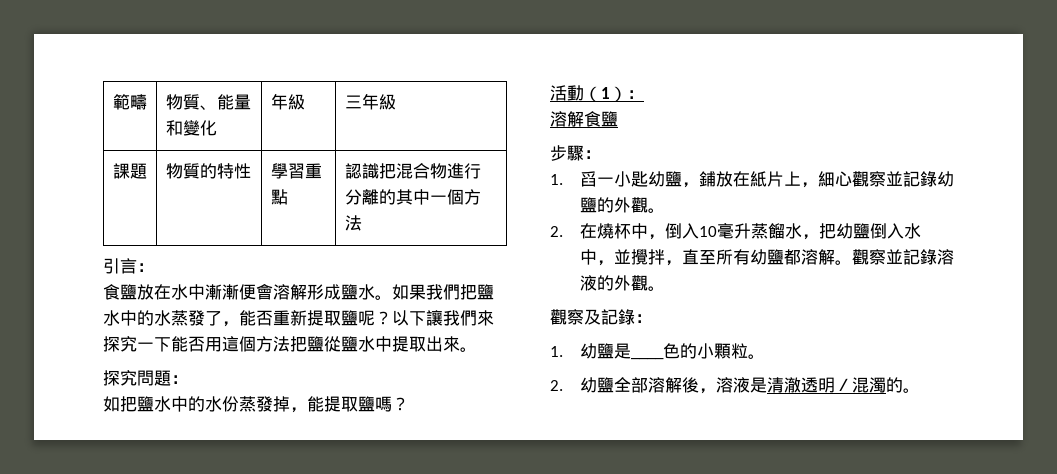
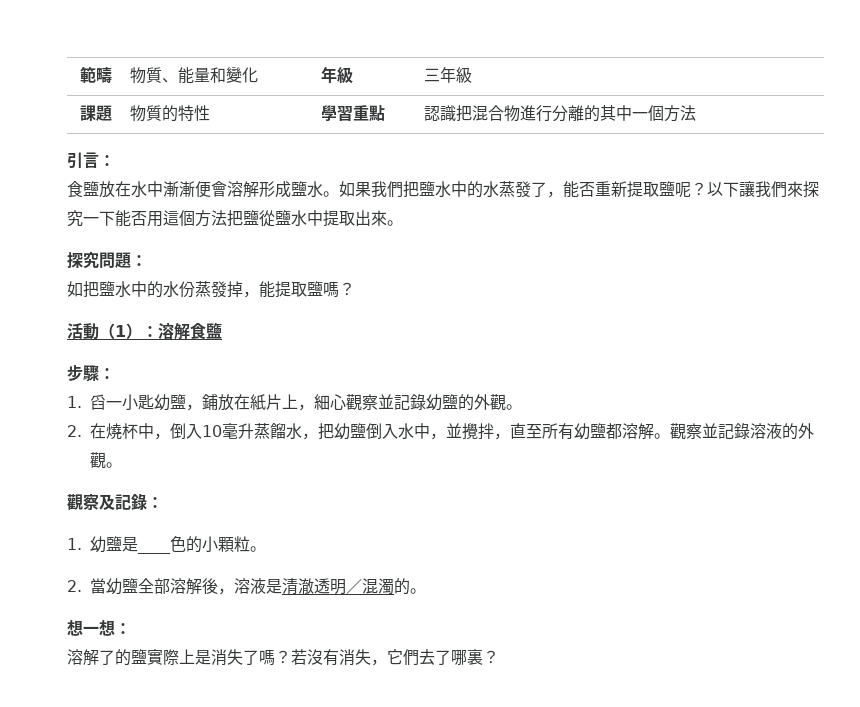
(644, 94) // -> (158, 331) none
(563, 385) none -> [90,578,106,594] 當
(920, 390) none -> [67,620,131,636] [67,649,499,666] // 想一想： // 溶解了的鹽實際上是消失了嗎？若沒有消失，它們去了哪裏？

